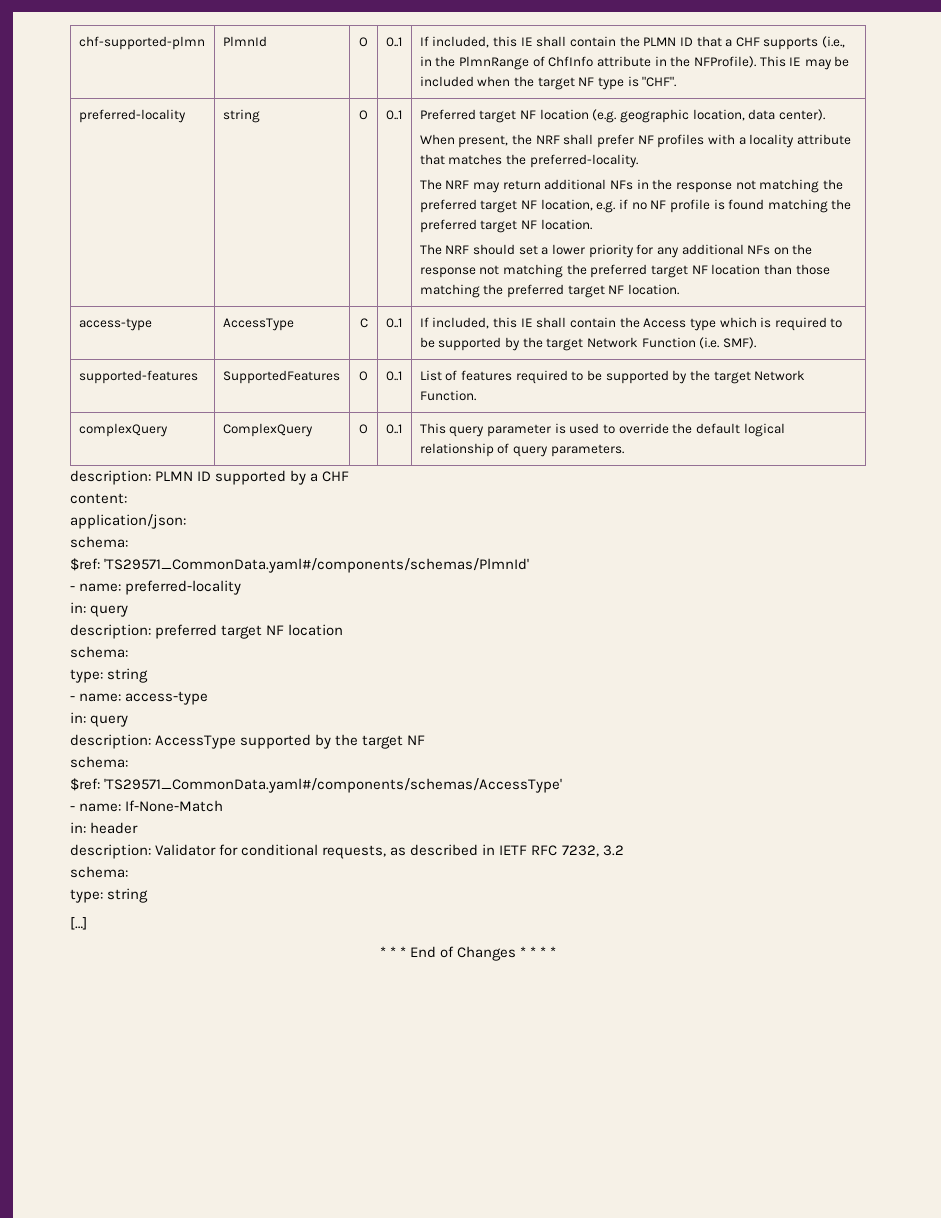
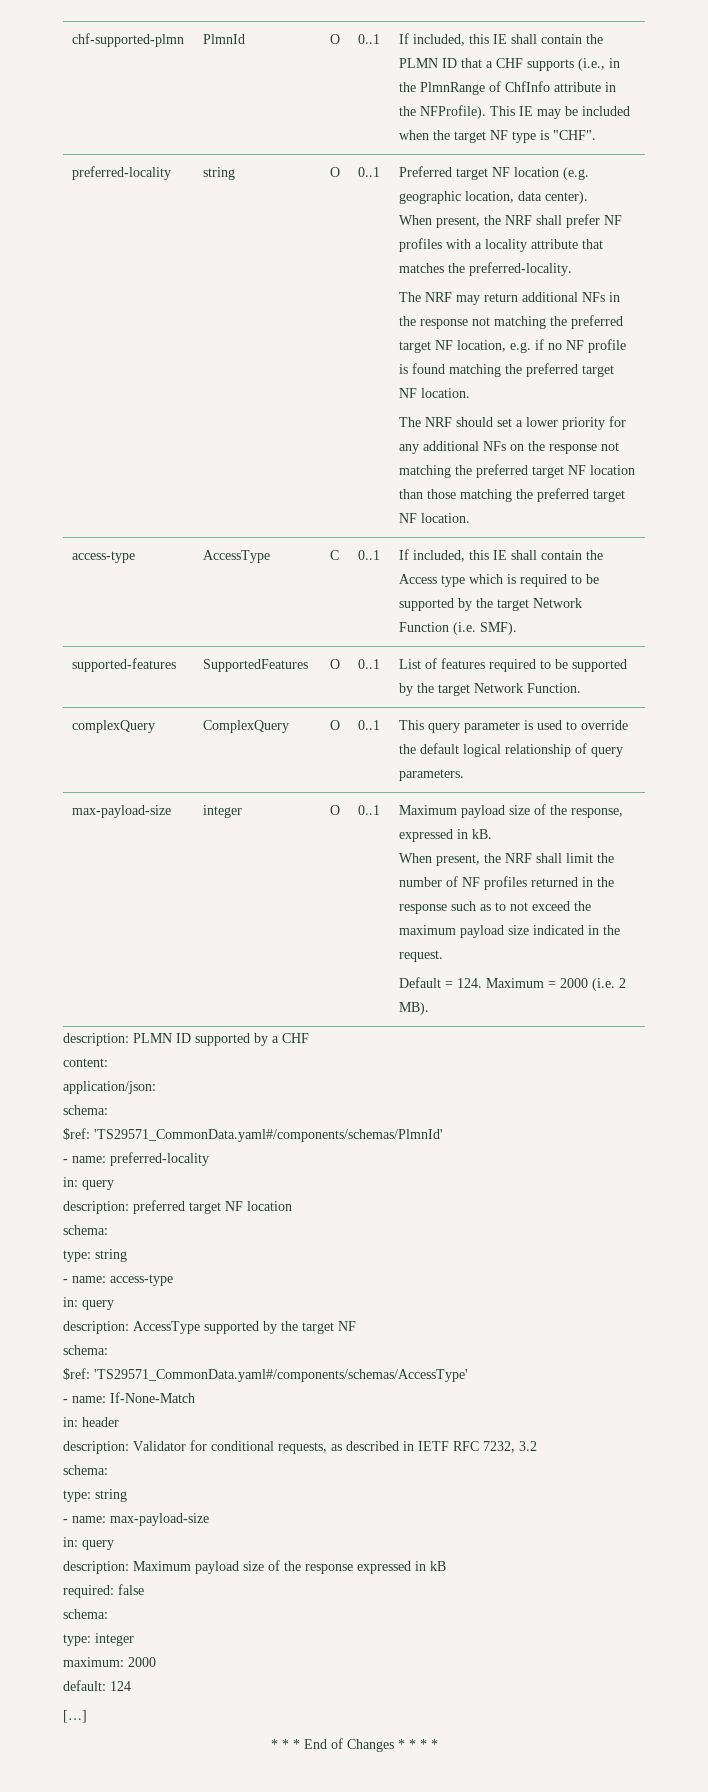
(624, 450) none -> [72,805,172,818] [203,805,243,818] [329,805,340,815] [358,805,381,815] [399,804,624,818] [399,829,493,842] [399,853,615,866] [399,876,615,890] [399,901,592,914] [399,925,621,938] [399,950,444,962] [399,977,627,991] [399,1002,430,1015] // max-payload-size | integer | O | 0..1 | Maximum payload size of the response, expressed in kB. // When present, the NRF shall limit the number of NF profiles returned in the response such as to not exceed the maximum payload size indicated in the request. // Default = 124. Maximum = 2000 (i.e. 2 MB).
(149, 895) none -> [63,1513,209,1526] [63,1537,114,1550] [63,1560,446,1574] [63,1584,144,1598] [63,1609,108,1619] [63,1633,134,1646] [63,1657,156,1667] [63,1680,131,1691] // - name: max-payload-size // in: query // description: Maximum payload size of the response expressed in kB // required: false // schema: // type: integer // maximum: 2000 // default: 124

